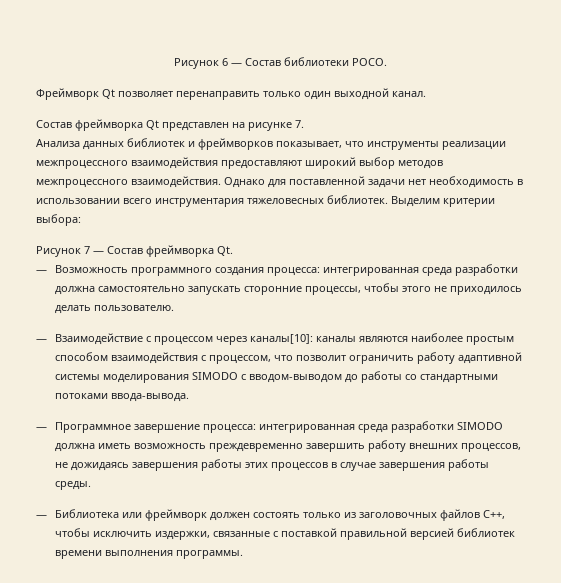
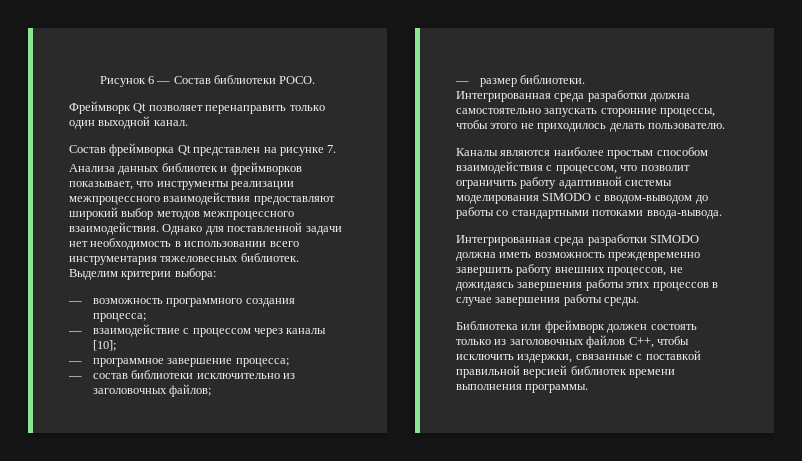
[36,245,233,257] [36,265,420,276] Рисунок 7 — Состав фреймворка Qt. // — Возможность программного создания процесса: интегрированная -> [68,298,295,307] [92,313,146,322] [68,324,327,337] [92,340,116,351] [68,358,289,367] [68,370,296,379] [92,384,212,397] [455,75,586,87] [456,91,551,102] — возможность программного создания процесса; // — взаимодействие с процессом через каналы [10]; // — программное завершение процесса; // — состав библиотеки исключительно из заголовочных файлов; // — размер библиотеки. // Интегрированная
[36,333,357,345] — Взаимодействие с процессом через каналы[10]: каналы -> [456,148,498,156] Каналы
[36,422,356,433] — Программное завершение процесса: интегрированная -> [456,235,551,246] Интегрированная
[36,515,47,518] — -> (640, 301) none

